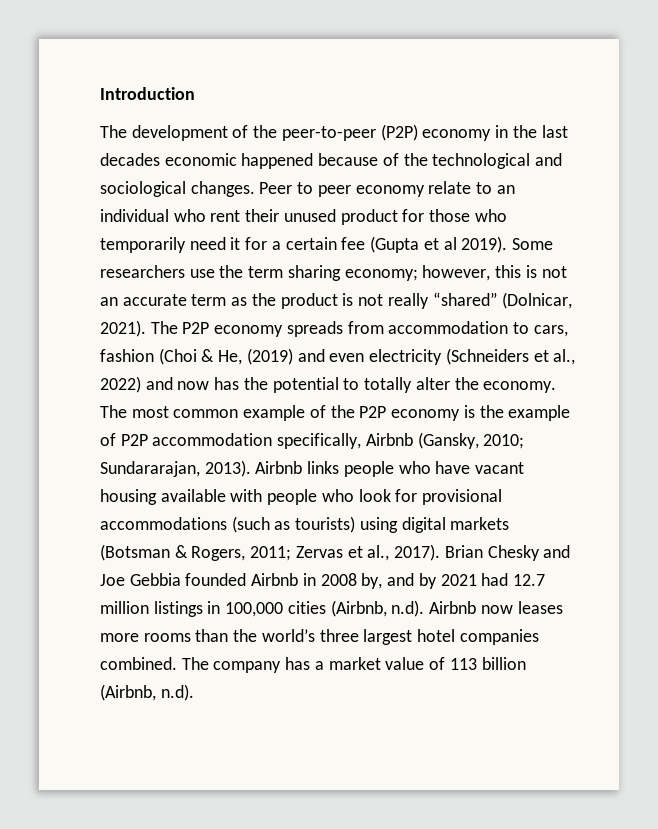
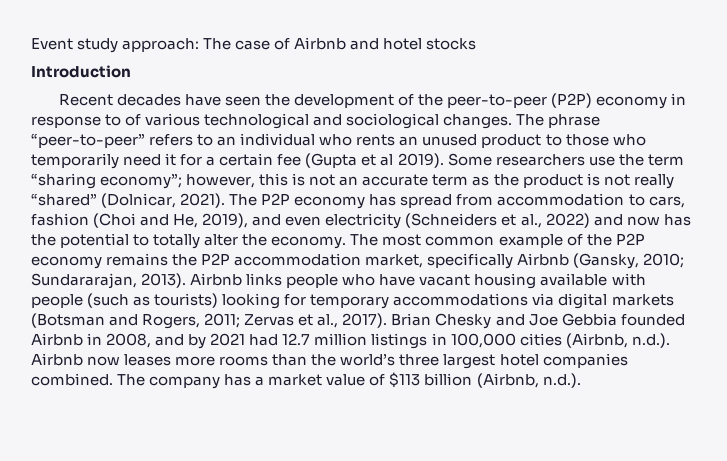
[100,87,195,100] [100,125,127,138] Introduction // The -> [31,37,477,53] [31,65,131,78] [58,94,291,106] Event study approach: The case of Airbnb and hotel stocks // Introduction // Recent decades have seen the
[512,125,568,138] [100,153,563,169] [100,181,472,197] the last decades economic happened because of the technological and sociological changes. Peer to peer economy relate -> [31,113,601,129] [31,133,194,148] response to of various technological and sociological changes. The phrase “peer-to-peer” refers
[210,209,280,222] rent their -> [356,134,419,146] rents an
[402,209,425,222] for -> [545,134,562,146] to
[287,265,418,281] sharing economy; -> [31,173,183,189] “sharing economy”;
[286,321,343,337] spreads -> [369,194,453,208] has spread
[201,348,293,365] & He, (2019) -> [140,213,249,228] and He, 2019),
[463,405,571,421] [100,433,362,449] is the example of P2P accommodation specifically, -> [106,253,514,269] remains the P2P accommodation market, specifically
[321,489,503,505] [100,516,398,533] who look for provisional accommodations (such as tourists) using -> [87,293,555,309] (such as tourists) looking for temporary accommodations via
[174,545,188,558] & -> [109,314,139,326] and
[320,573,383,589] 2008 by, -> [106,333,152,348] 2008,
[391,600,425,617] n.d). -> [631,333,670,348] n.d.).
[449,658,477,670] 113 -> [389,372,421,387] $113
[160,684,194,701] n.d). -> [542,373,581,388] n.d.).

